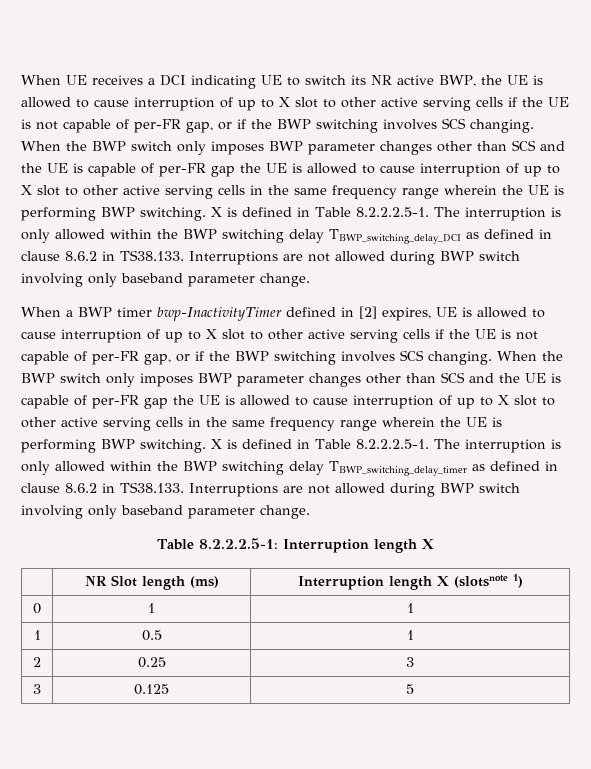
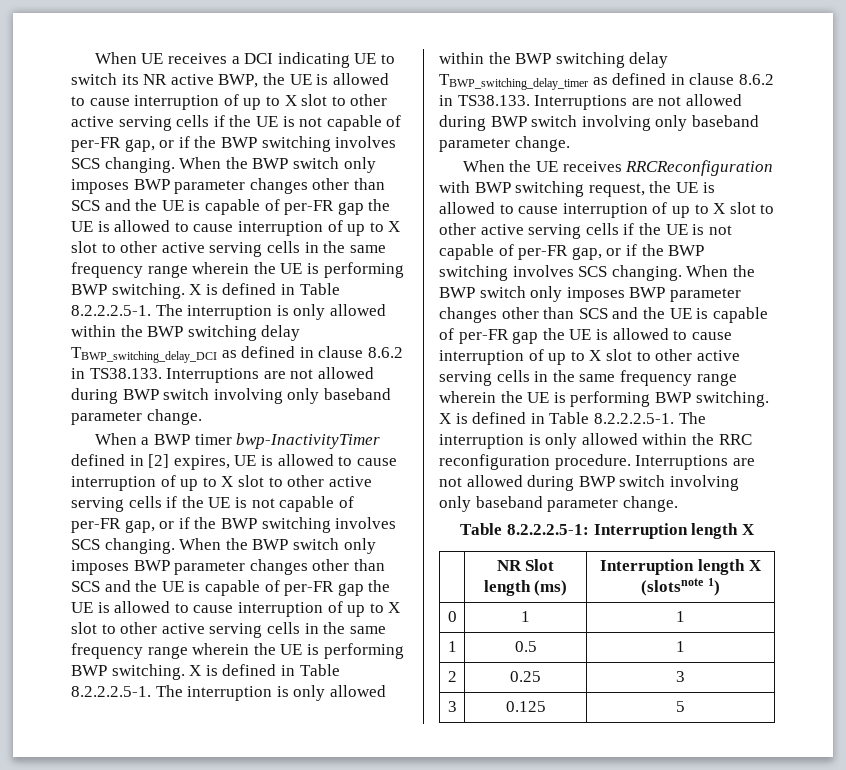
(310, 512) none -> [462,160,774,176] [439,181,715,197] [439,202,775,218] [439,223,732,239] [439,244,705,260] [439,265,755,281] [439,286,741,302] [439,307,768,323] [439,328,732,344] [439,349,740,365] [439,370,737,386] [439,391,769,407] [439,412,706,424] [439,433,752,449] [439,454,755,470] [439,475,739,491] [439,496,678,512] // When the UE receives RRCReconfiguration with BWP switching request, the UE is allowed to cause interruption of up to X slot to other active serving cells if the UE is not capable of per-FR gap, or if the BWP switching involves SCS changing. When the BWP switch only imposes BWP parameter changes other than SCS and the UE is capable of per-FR gap the UE is allowed to cause interruption of up to X slot to other active serving cells in the same frequency range wherein the UE is performing BWP switching. X is defined in Table 8.2.2.2.5-1. The interruption is only allowed within the RRC reconfiguration procedure. Interruptions are not allowed during BWP switch involving only baseband parameter change.

